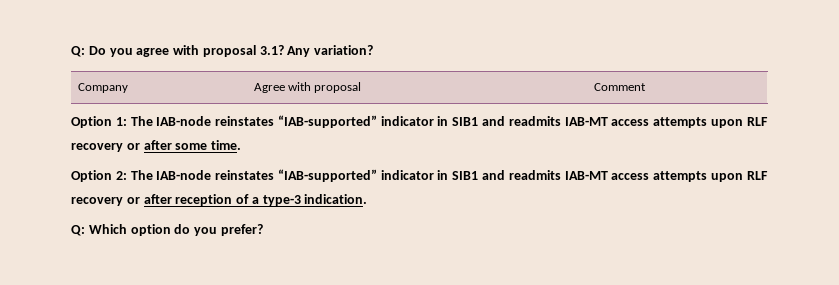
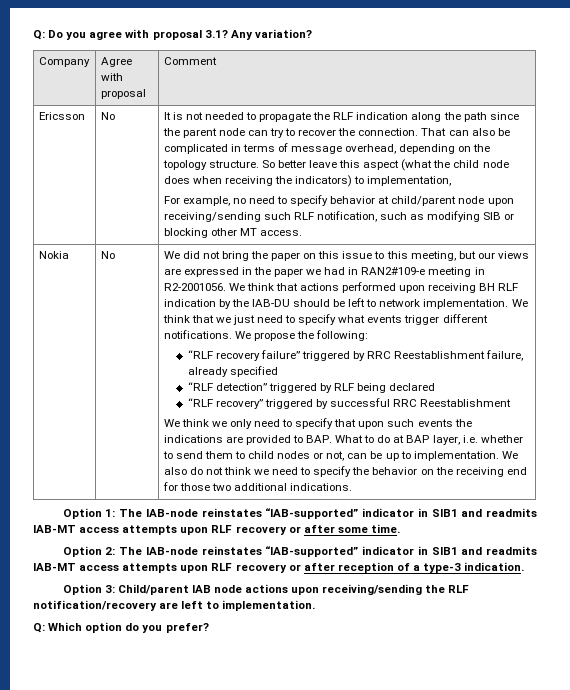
(646, 87) none -> [38,112,85,120] [100,112,115,120] [163,112,519,122] [162,128,510,138] [163,143,491,154] [162,159,509,171] [163,175,452,187] [163,195,514,206] [163,211,515,222] [163,228,302,238] [38,251,69,259] [100,251,115,259] [163,251,530,261] [163,267,485,277] [163,282,519,293] [163,298,528,309] [162,314,488,325] [163,330,368,341] [187,350,524,361] [187,366,278,377] [187,382,436,393] [187,398,512,409] [163,418,472,429] [163,435,523,445] [162,451,518,461] [163,466,527,477] [162,482,352,491] // Ericsson | No | It is not needed to propagate the RLF indication along the path since the parent node can try to recover the connection. That can also be complicated in terms of message overhead, depending on the topology structure. So better leave this aspect (what the child node does when receiving the indicators) to implementation, // For example, no need to specify behavior at child/parent node upon receiving/sending such RLF notification, such as modifying SIB or blocking other MT access. // Nokia | No | We did not bring the paper on this issue to this meeting, but our views are expressed in the paper we had in RAN2#109-e meeting in R2-2001056. We think that actions performed upon receiving BH RLF indication by the IAB-DU should be left to network implementation. We think that we just need to specify what events trigger different notifications. We propose the following: // “RLF recovery failure” triggered by RRC Reestablishment failure, already specified // “RLF detection” triggered by RLF being declared // “RLF recovery” triggered by successful RRC Reestablishment // We think we only need to specify that upon such events the indications are provided to BAP. What to do at BAP layer, i.e. whether to send them to child nodes or not, can be up to implementation. We also do not think we need to specify the behavior on the receiving end for those two additional indications.
(368, 199) none -> [62,584,470,595] [33,600,316,611] // Option 3: Child/parent IAB node actions upon receiving/sending the RLF notification/recovery are left to implementation.

